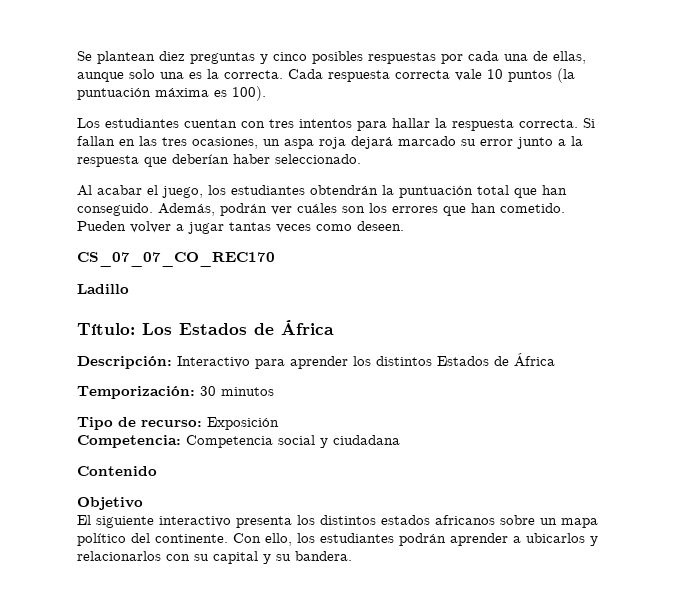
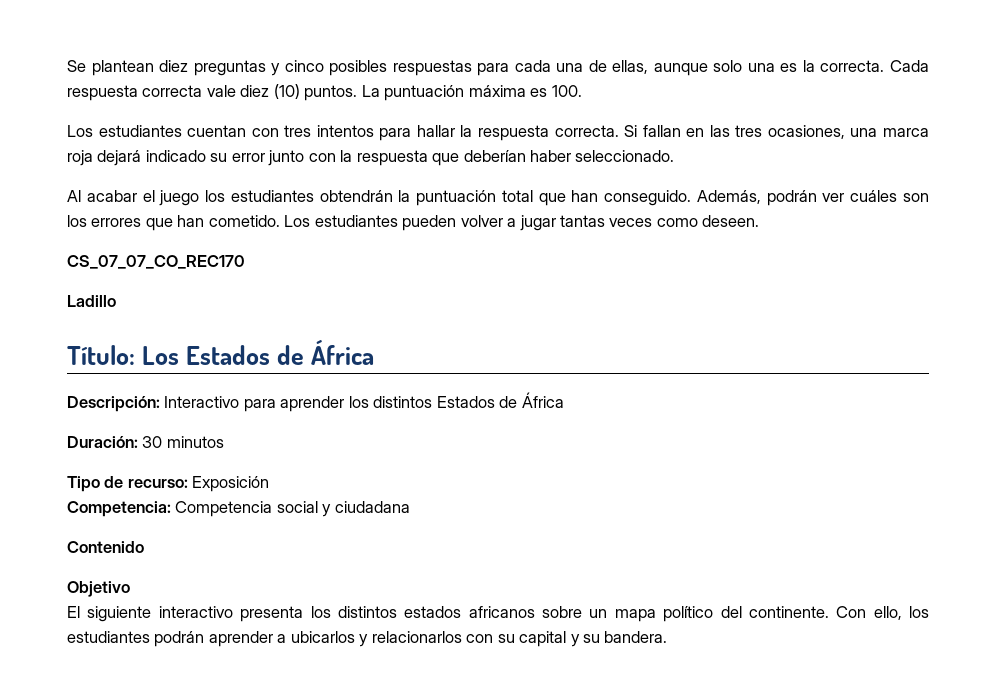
[441,54,463,64] por -> [477,63,510,76] para
[487,68,575,83] 10 puntos (la -> [240,84,380,101] diez (10) puntos. La
[232,86,266,101] 100). -> [551,85,582,97] 100.
[263,139,314,149] un aspa -> [850,128,929,137] una marca
[398,136,456,146] marcado -> [145,150,206,162] indicado
[558,139,566,146] a -> [308,153,336,162] con
[162,186,203,198] juego, -> [159,190,200,206] juego
[77,221,126,231] Pueden -> [284,215,457,231] Los estudiantes pueden
[77,386,195,399] Temporización: -> [67,436,138,448] Duración:

